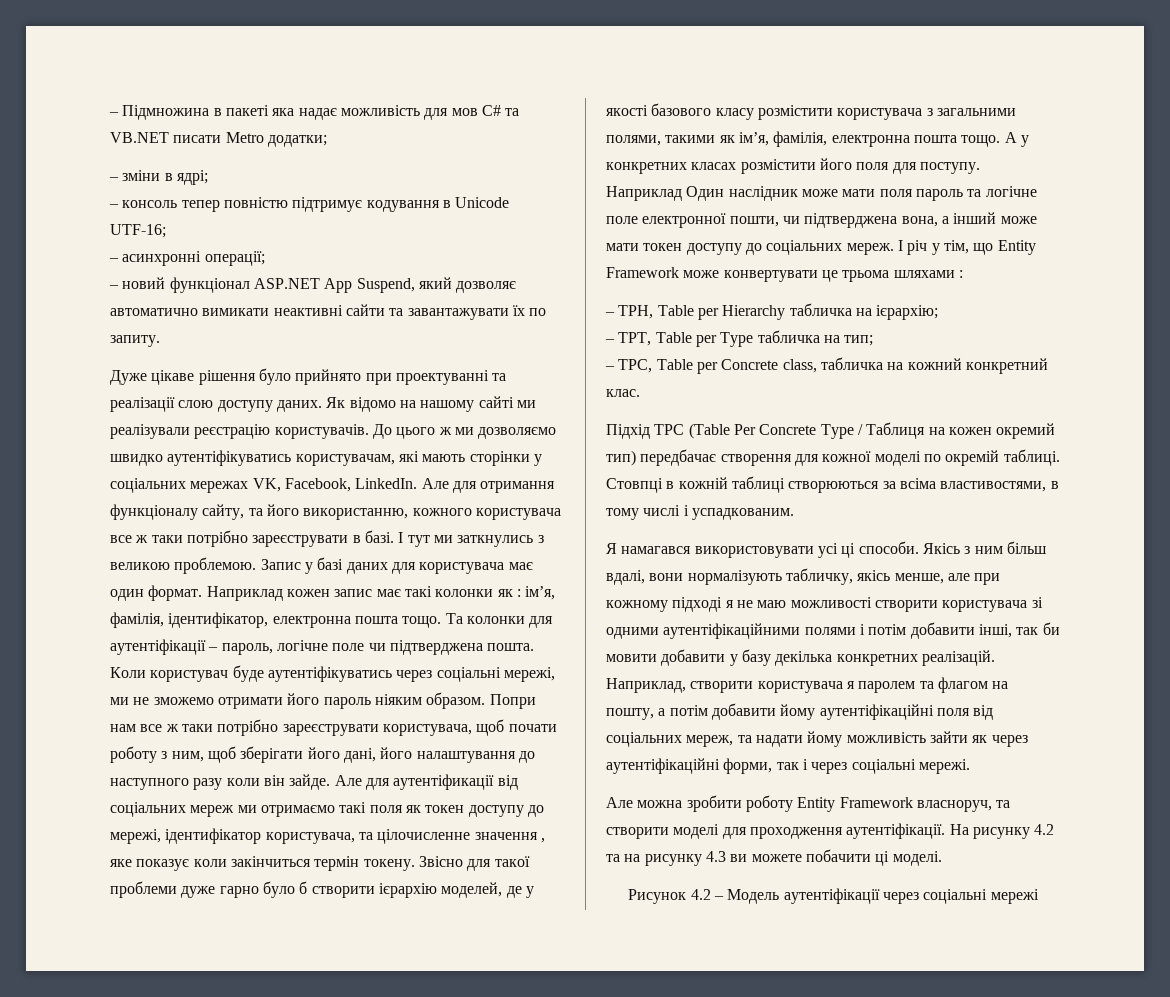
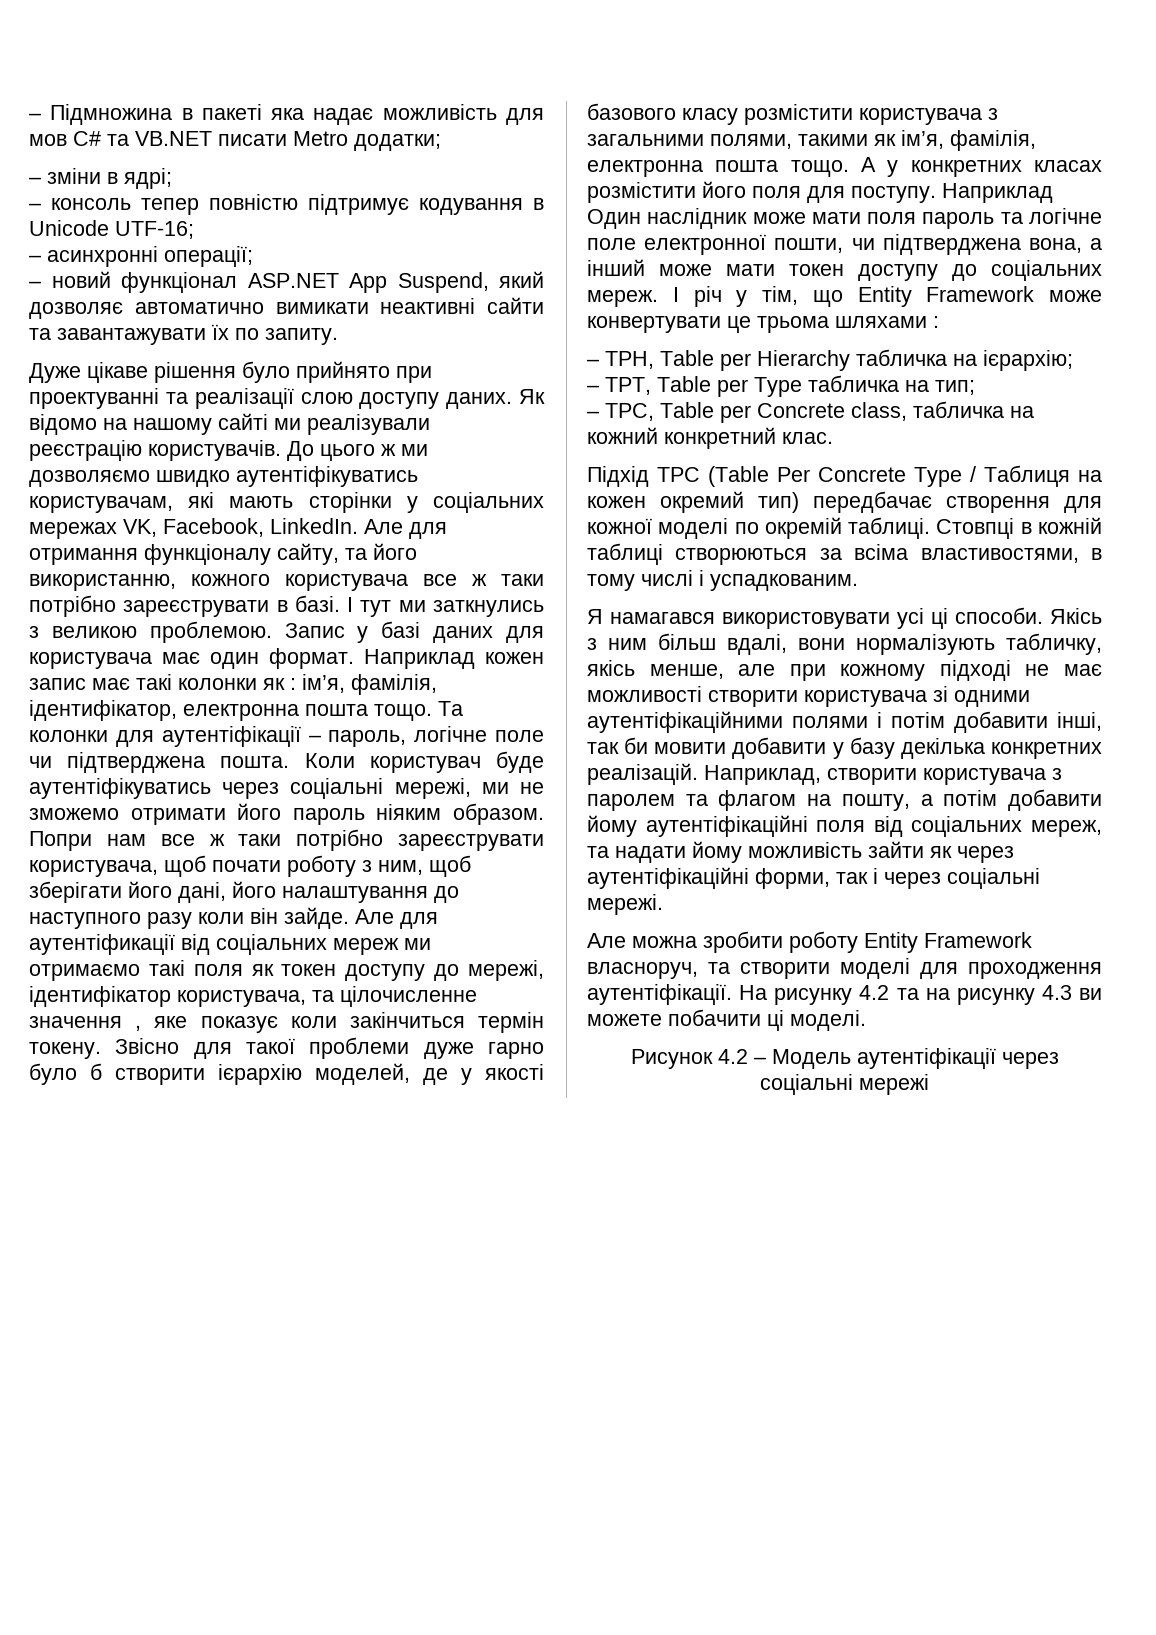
[725,600,787,608] я не маю -> [1025,664,1102,676] не має
[846,681,855,689] я -> [1052,768,1062,780] з

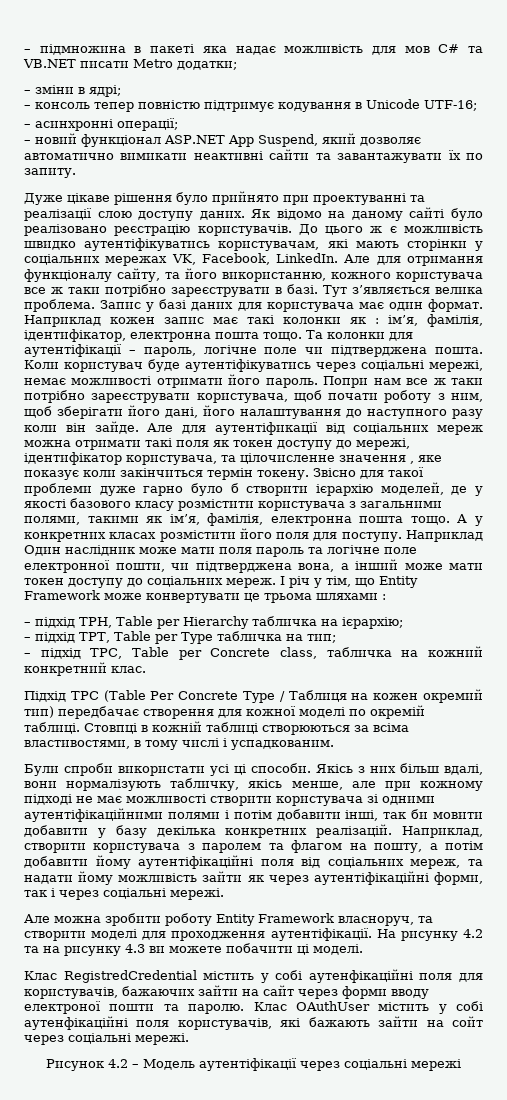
[29,104,173,125] – Підмножина -> [24,44,126,55] – підмножина
[133,413,430,435] нашому сайті ми реалізували -> [351,207,483,221] [24,224,107,236] даному сайті було реалізовано
[401,444,428,456] [29,470,150,487] ми дозволяємо -> [389,224,483,233] є можливість
[347,597,544,617] [29,621,272,643] І тут ми заткнулись з великою проблемою. -> [323,285,483,297] [24,299,95,312] Тут з’являється велика проблема.
[481,782,544,794] [29,803,544,825] ми не зможемо отримати його пароль ніяким образом. -> [24,374,318,388] немає можливості отримати його пароль.
[404,938,431,950] [29,964,140,981] ми отримаємо -> [24,440,141,450] можна отримати
(599, 362) none -> [35,617,75,628] підхід
(599, 388) none -> [35,632,75,643] підхід
(599, 414) none -> [40,648,81,659] підхід
[587,609,890,629] Я намагався використовувати -> [24,763,205,776] Були спроби використати
[608,638,647,650] ним -> [370,766,396,773] них
(866, 1020) none -> [24,969,483,983] [24,985,429,999] [24,1001,483,1014] [24,1016,484,1030] [24,1033,189,1045] // Клас RegistredCredential містить у собі аутенфікаційні поля для користувачів, бажаючих зайти на сайт через форми вводу електроної пошти та паролю. Клас OAuthUser містить у собі аутенфікаційні поля користувачів, які бажають зайти на сойт через соціальні мережі.

